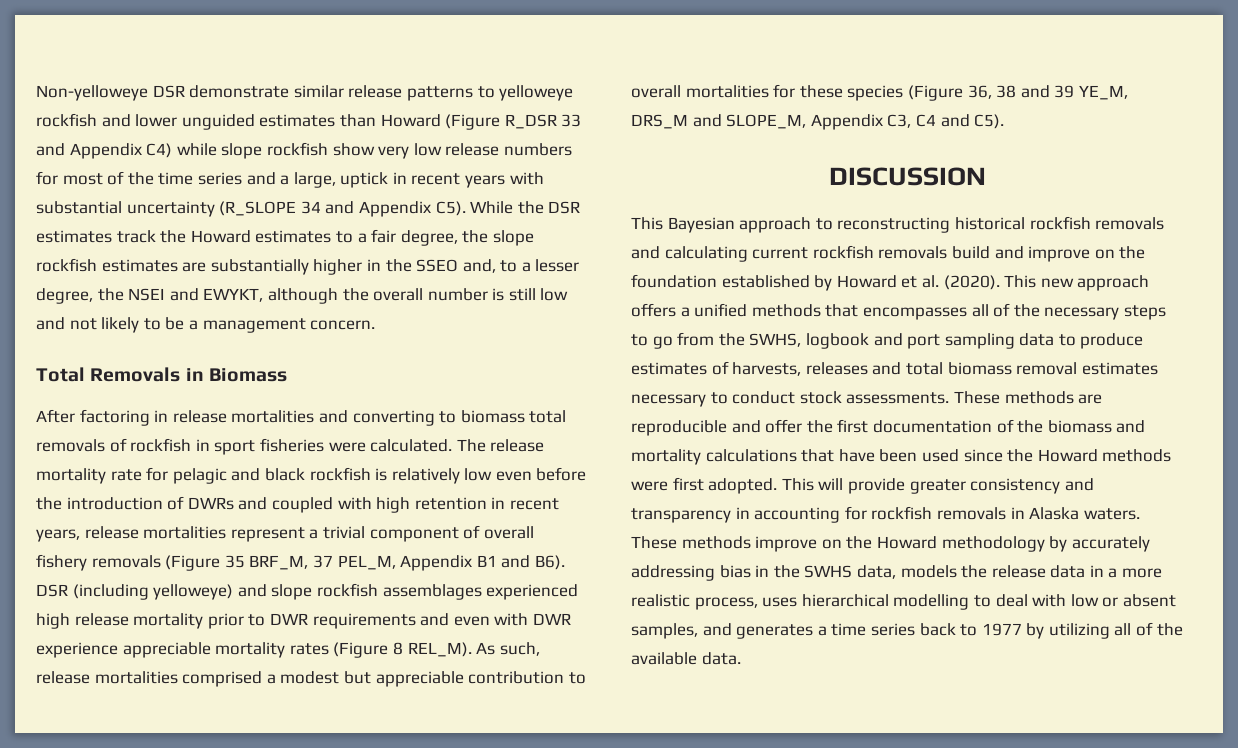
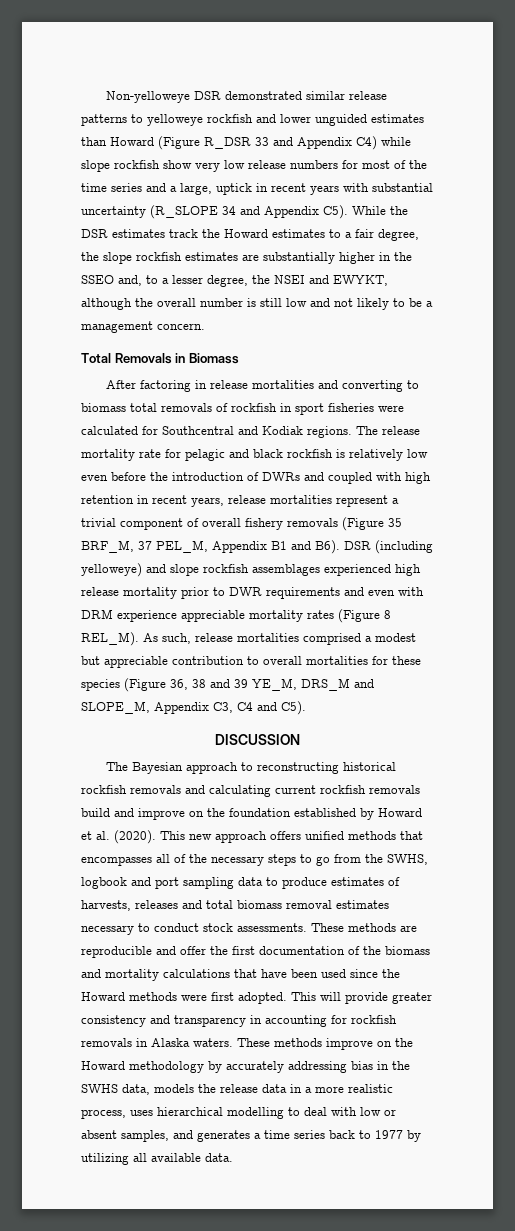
[189,85,290,98] demonstrate -> [224,91,302,100] demonstrated
[370,439,453,452] calculated. -> [81,426,352,438] calculated for Southcentral and Kodiak regions.
[532,613,571,625] DWR -> [81,609,113,619] DRM
[631,217,663,230] This -> [105,762,128,771] The
[680,307,690,317] a -> (301, 835) none
[1136,622,1183,636] of the -> (147, 1157) none

